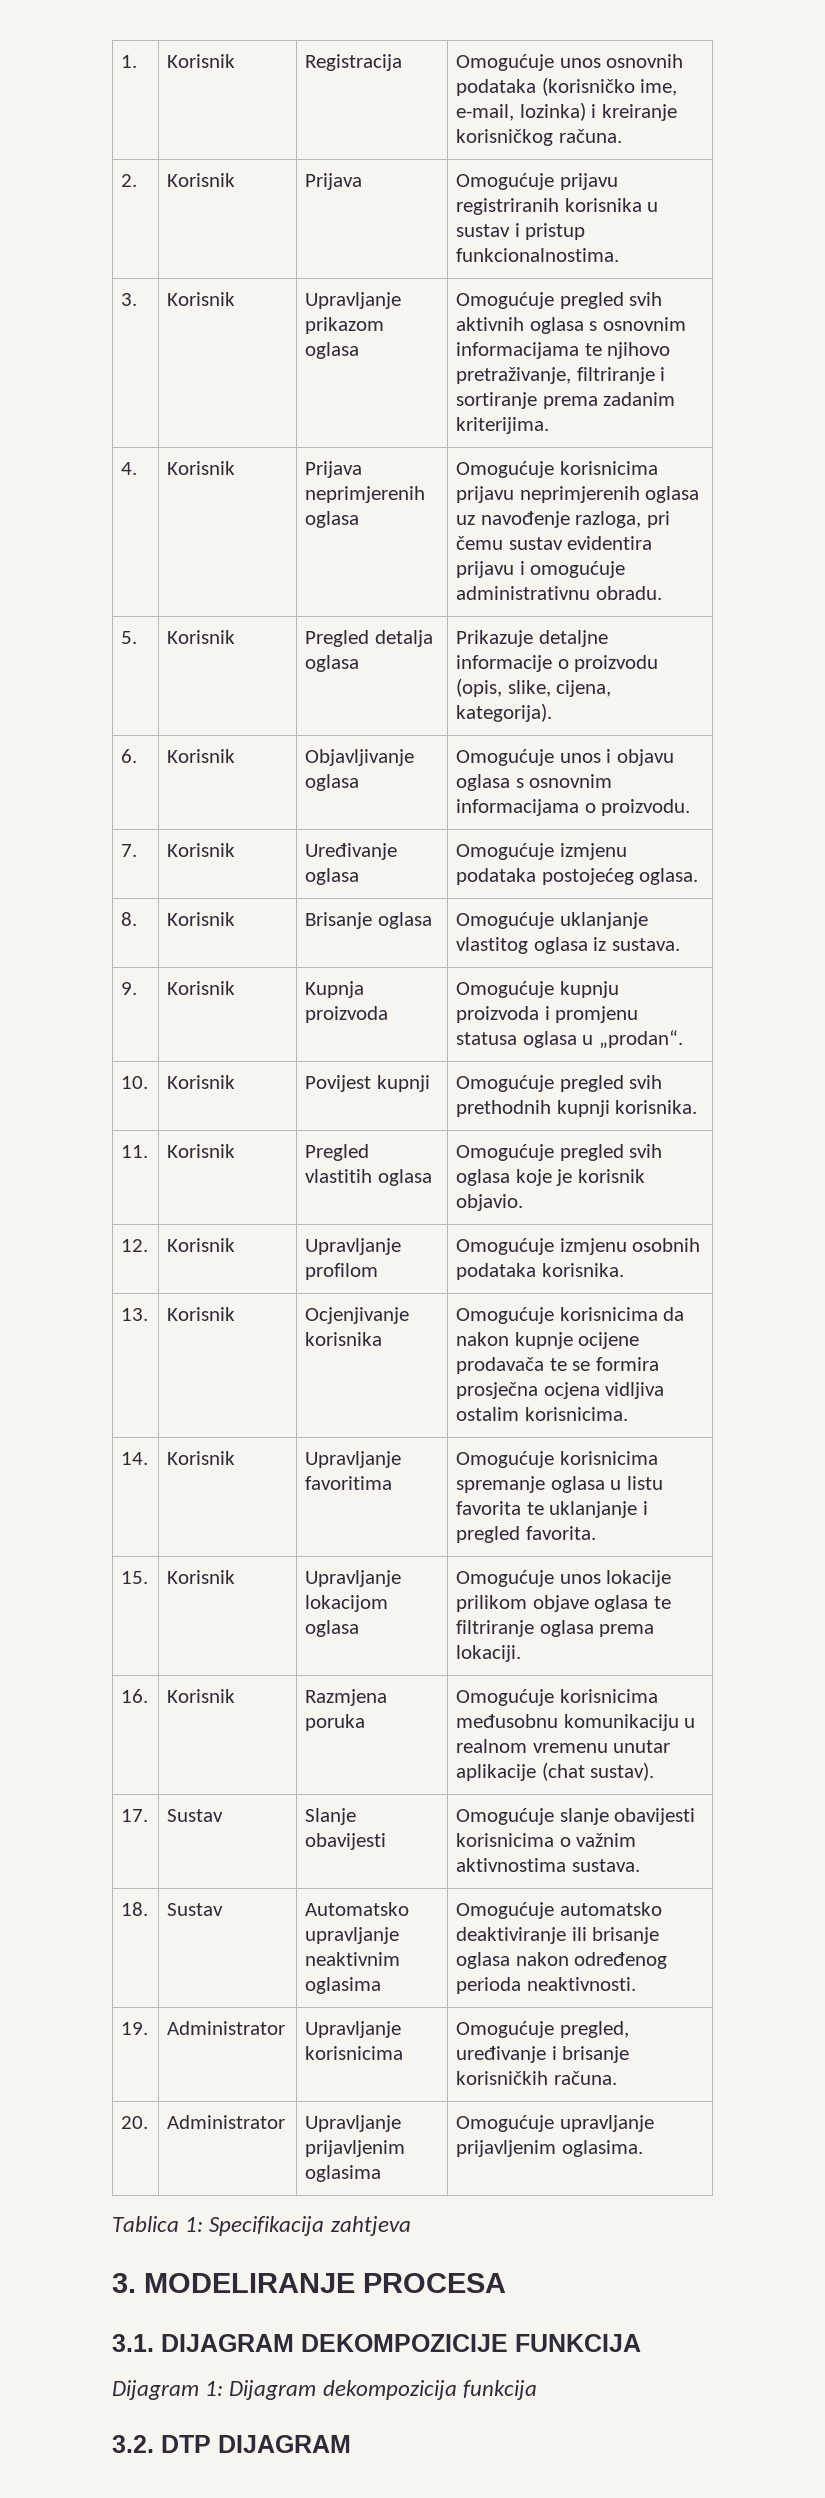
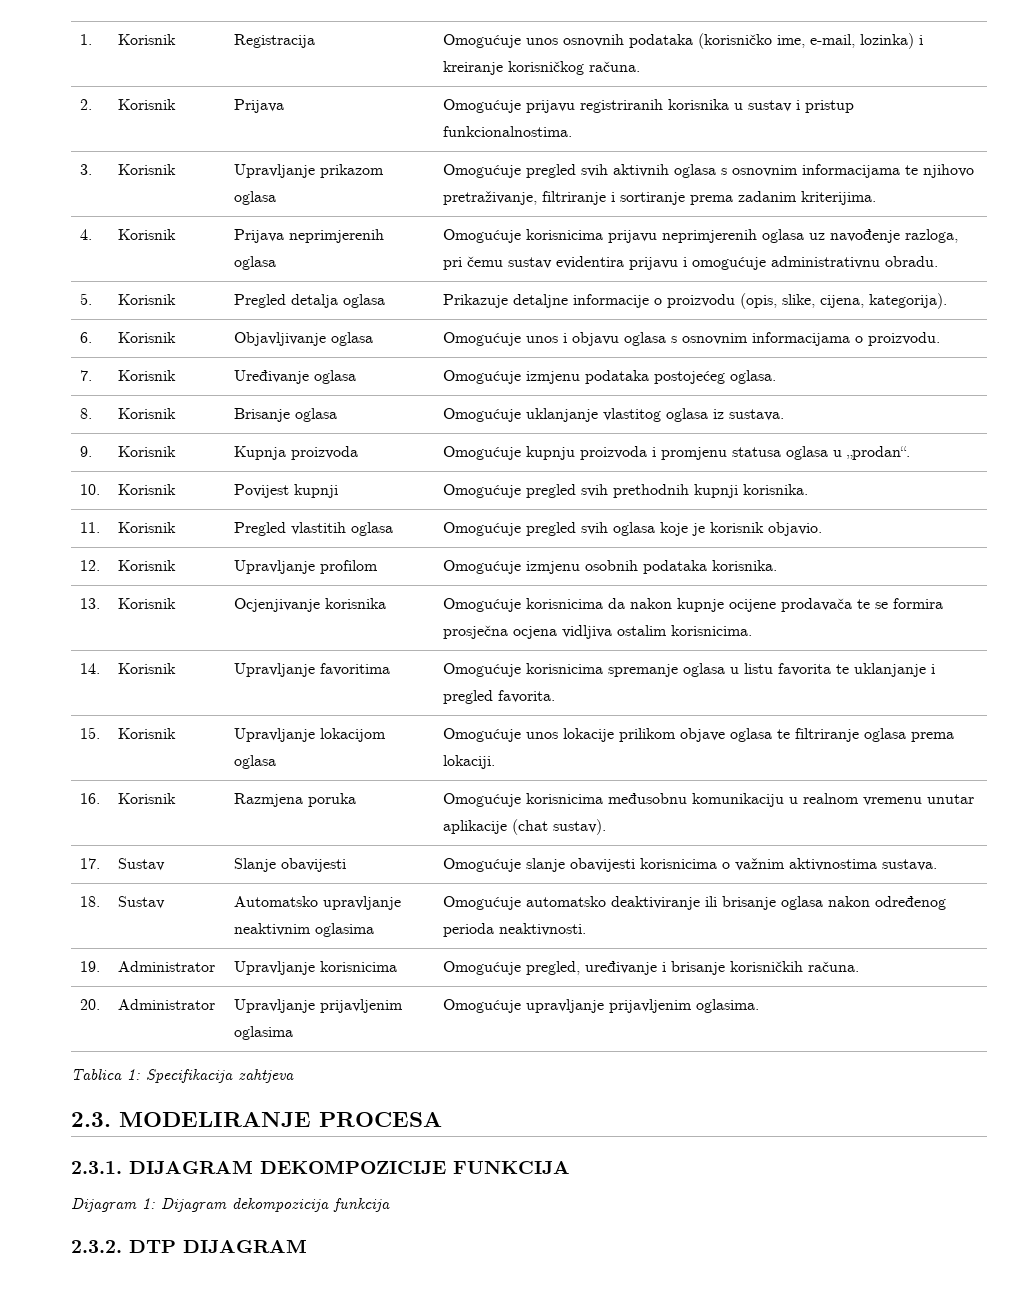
[112,2273,136,2293] 3. -> [71,1112,111,1127] 2.3.
[112,2334,154,2352] 3.1. -> [71,1161,122,1174] 2.3.1.
[112,2435,154,2453] 3.2. -> [71,1240,122,1253] 2.3.2.

